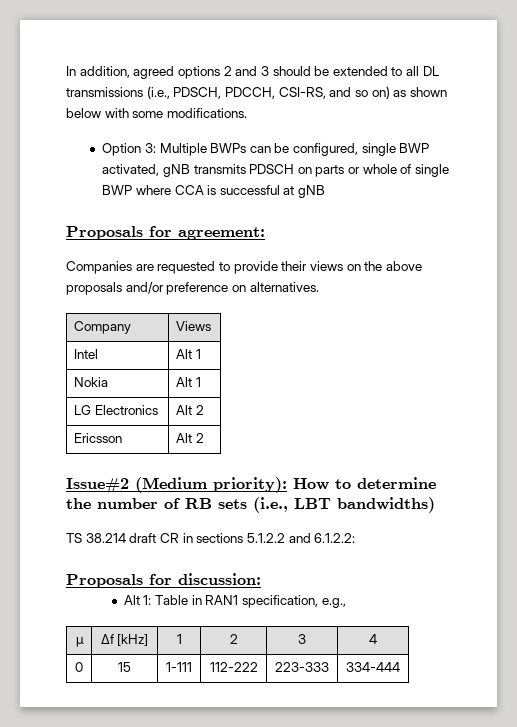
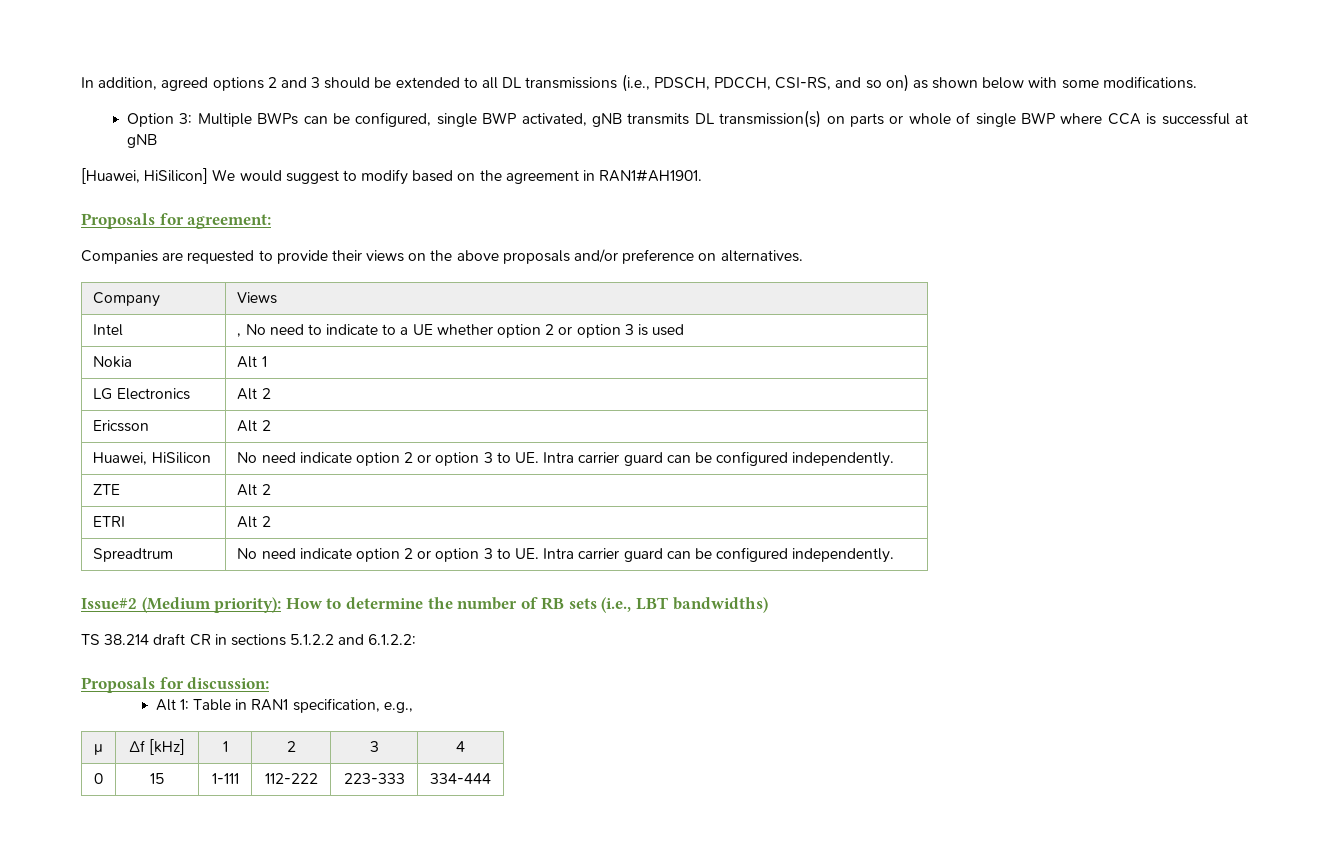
[249,164,295,174] PDSCH -> [694,110,822,128] DL transmission(s)
(326, 191) none -> [81,168,703,185] // [Huawei, HiSilicon] We would suggest to modify based on the agreement in RAN1#AH1901.
[176,349,201,359] Alt 1 -> [237,324,685,338] , No need to indicate to a UE whether option 2 or option 3 is used
(204, 438) none -> [93,452,211,465] [237,451,895,467] [93,484,121,495] [237,484,271,496] [93,516,126,527] [237,516,271,528] [93,548,174,562] [237,547,895,563] // Huawei, HiSilicon | No need indicate option 2 or option 3 to UE. Intra carrier guard can be configured independently. // ZTE | Alt 2 // ETRI | Alt 2 // Spreadtrum | No need indicate option 2 or option 3 to UE. Intra carrier guard can be configured independently.

